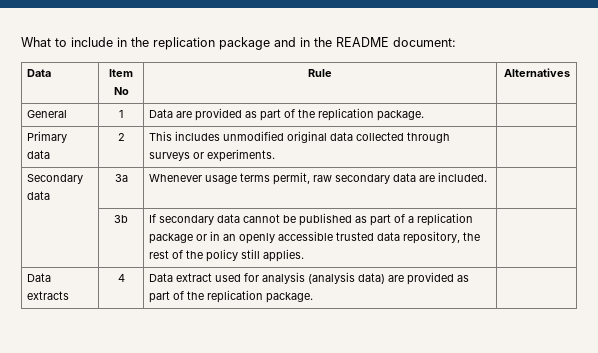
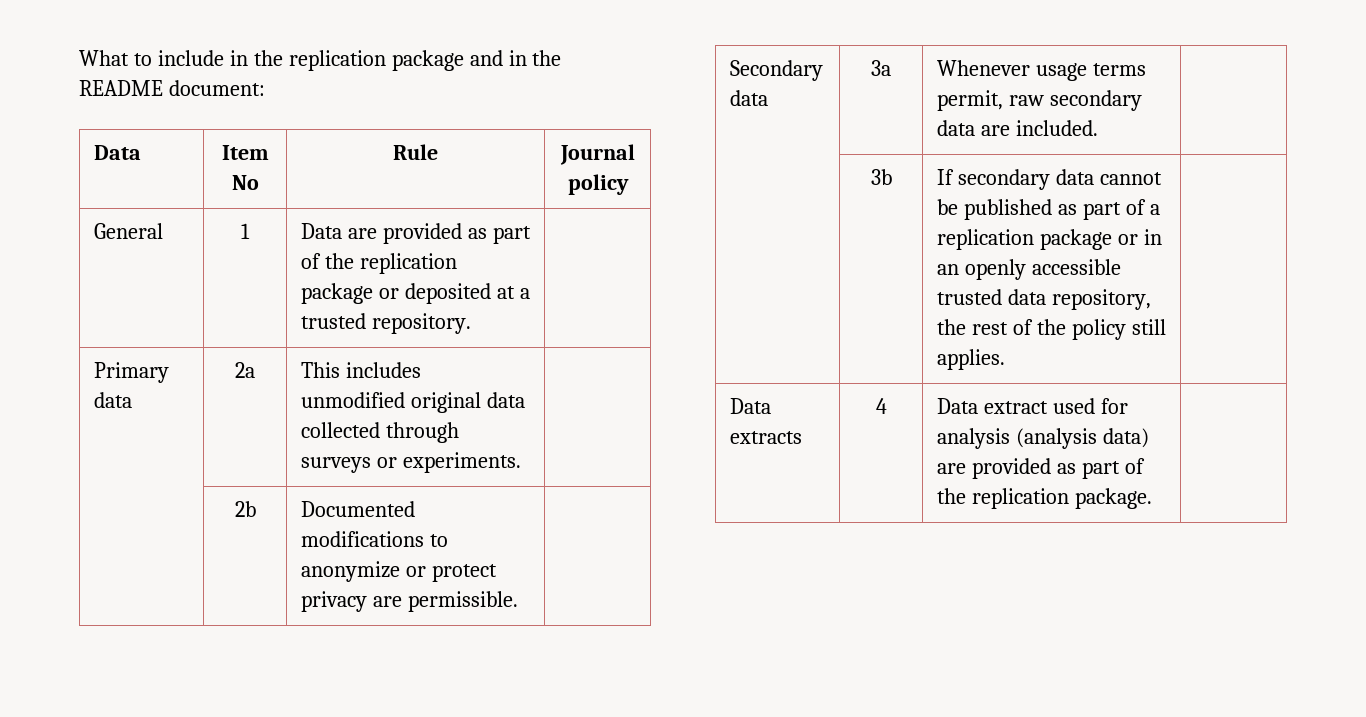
[503,68,570,77] Alternatives -> [559,144,635,165] [567,174,629,195] Journal policy
[377,110,425,121] package. -> [301,283,530,304] [301,313,471,334] package or deposited at a trusted repository.
[117,133,125,141] 2 -> [235,362,255,378] 2a
(276, 155) none -> [234,501,256,517] [301,501,416,517] [301,531,448,547] [301,561,497,582] [301,591,518,612] // | 2b | Documented modifications to anonymize or protect privacy are permissible. |

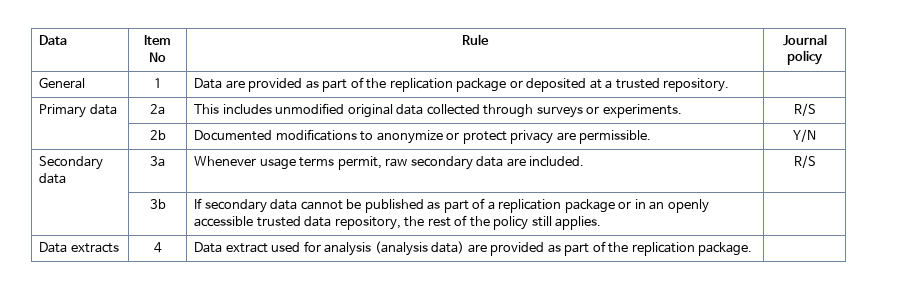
[79,50,562,71] [79,80,265,96] What to include in the replication package and in the README document: // -> (39, 40) none
(521, 462) none -> [793,103,816,116] R/S
(518, 601) none -> [793,129,816,142] Y/N
(1098, 128) none -> [793,155,816,168] R/S

